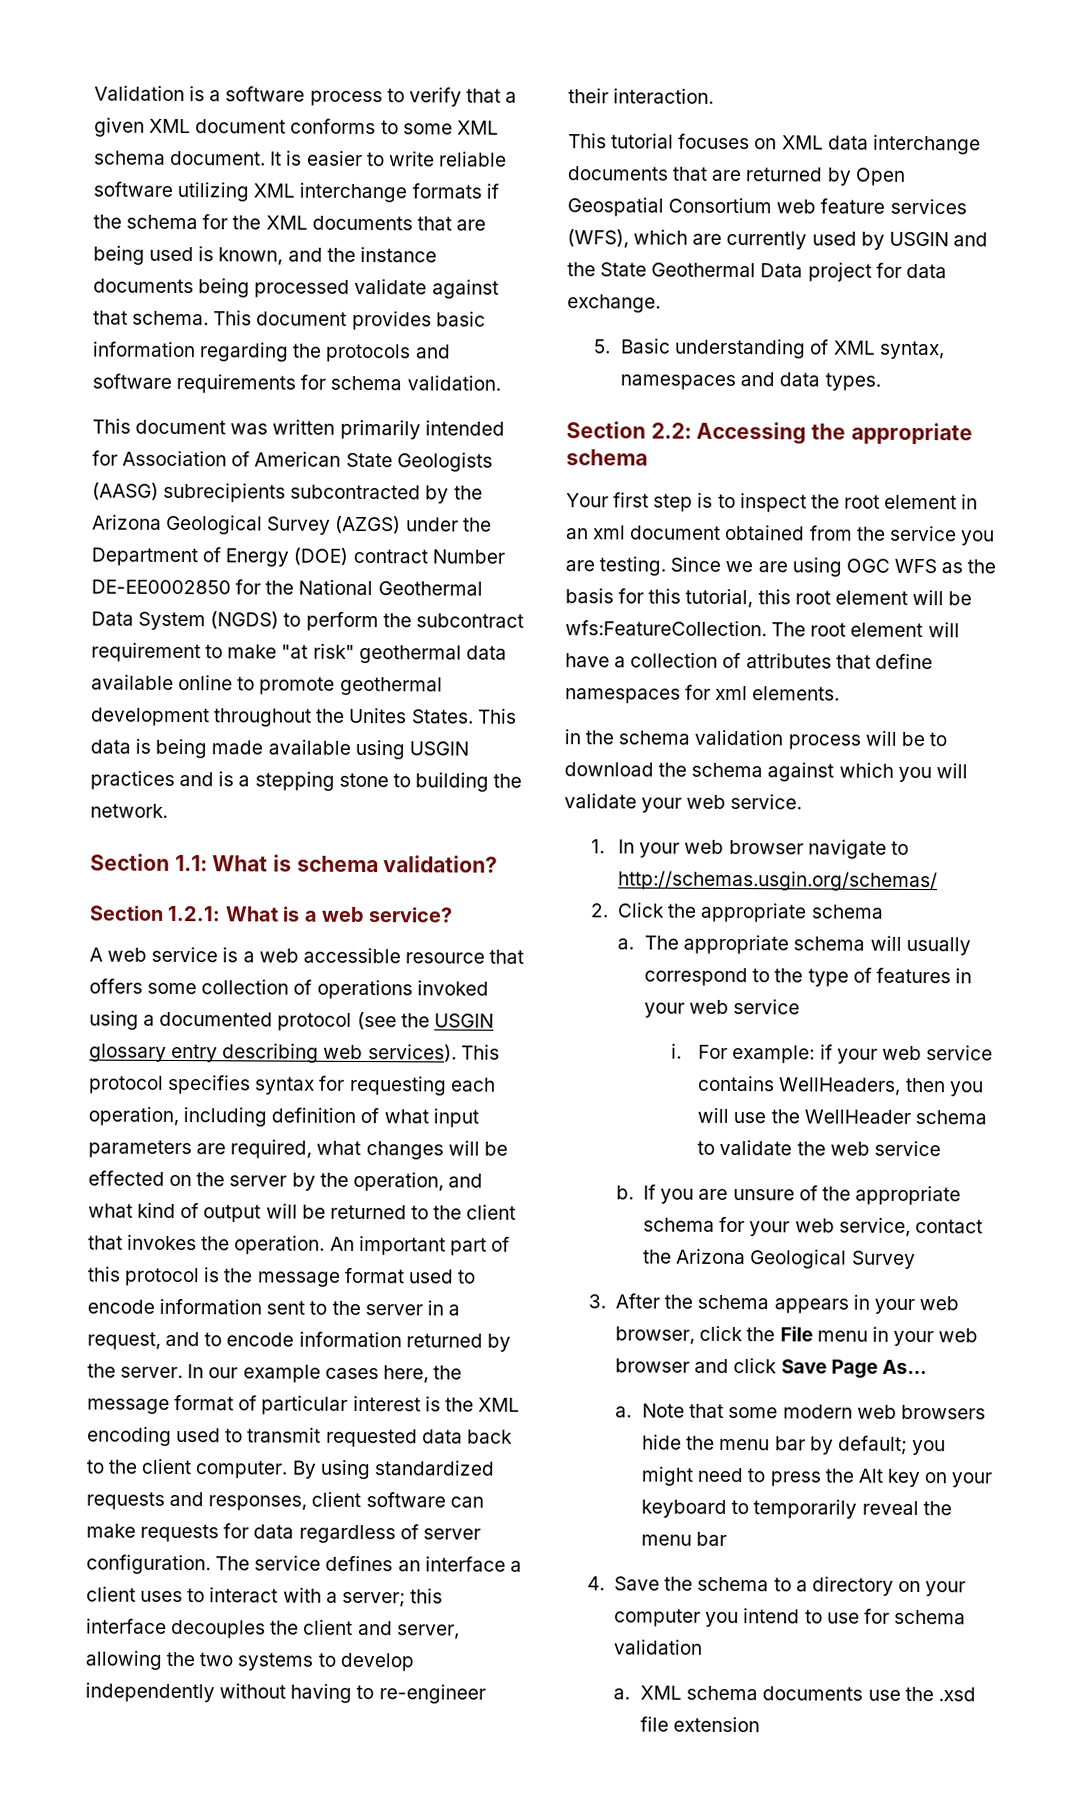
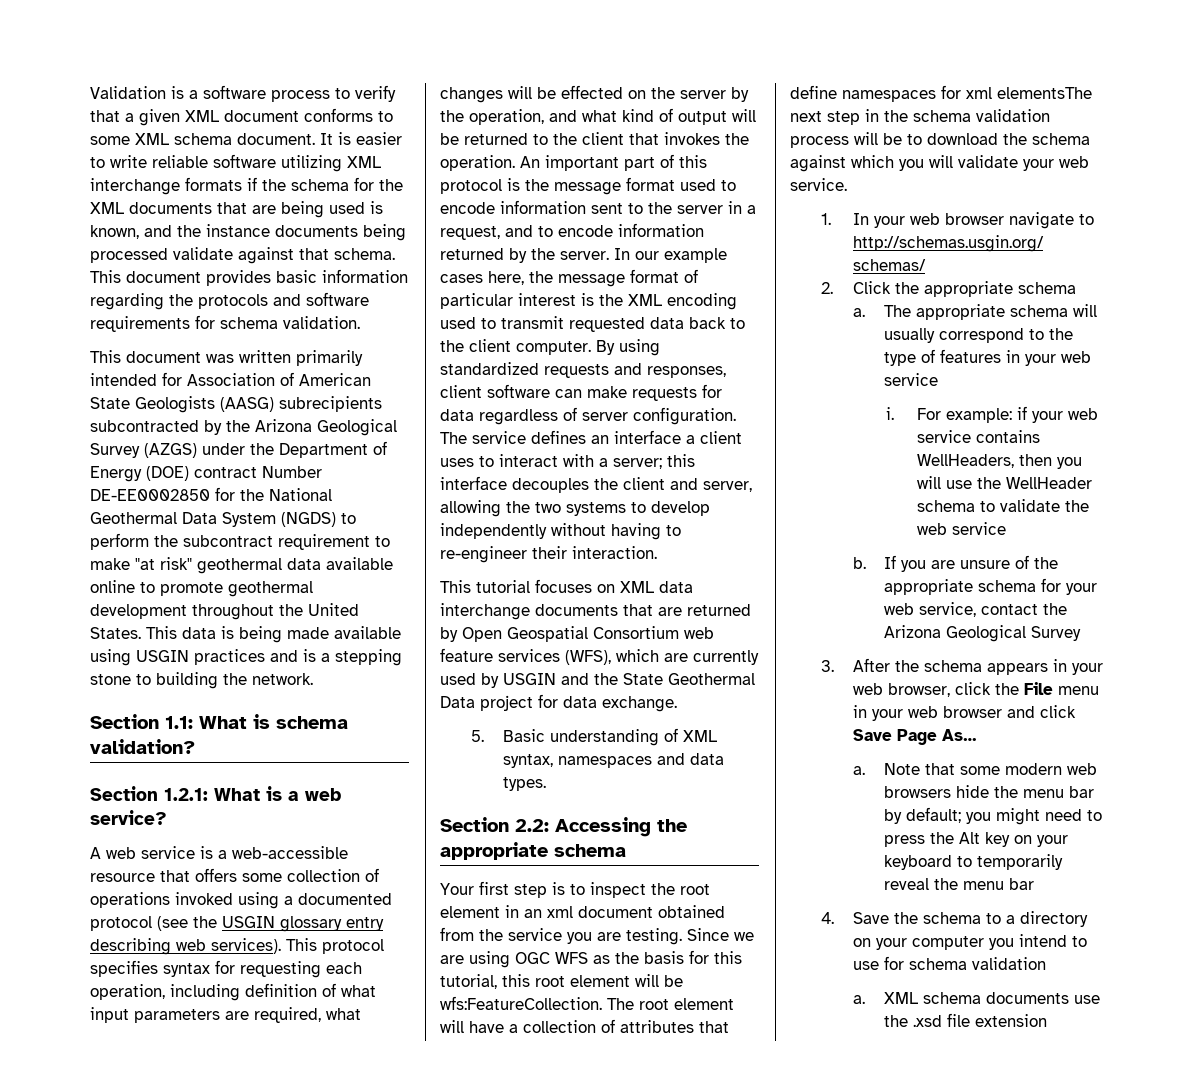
[348,707,408,724] Unites -> [308,603,359,616] United
[258,947,401,964] web accessible -> [232,846,348,859] web-accessible
[752,686,841,701] elements. // -> [997,87,1092,99] [790,111,860,125] elementsThe next step

